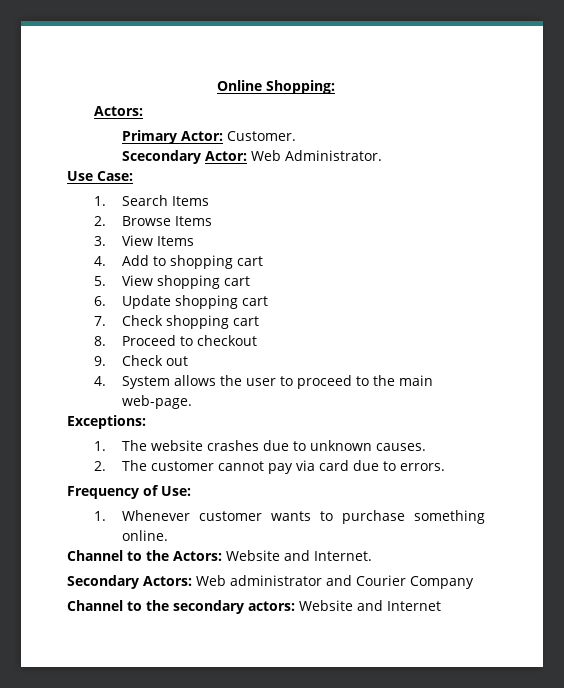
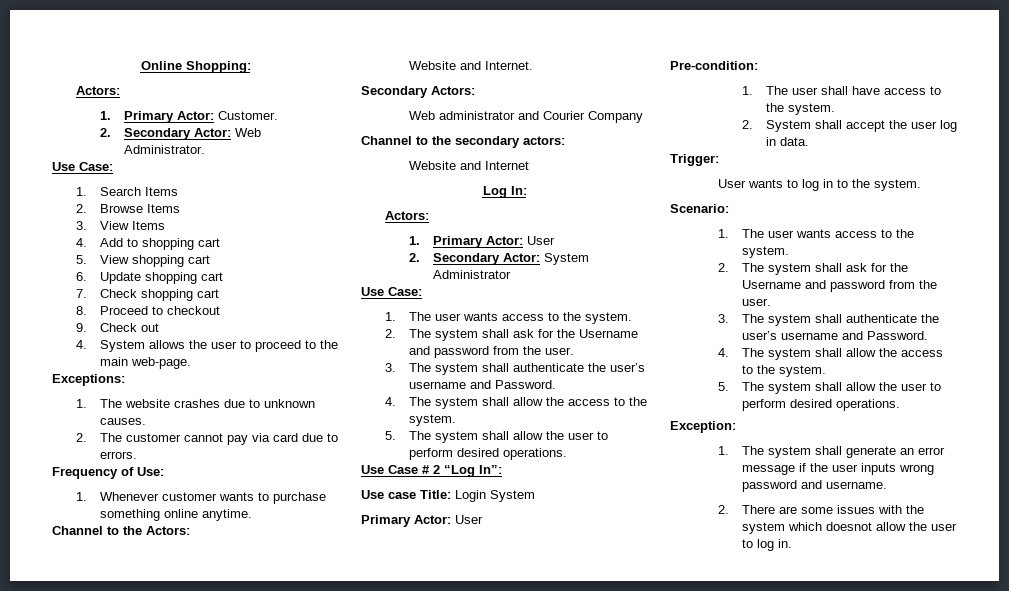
(144, 111) none -> [99,111,111,120] 1.
[121,150,201,164] Scecondary -> [99,128,191,140] 2. Secondary
[121,530,168,541] online. -> [163,509,252,521] online anytime.
(222, 556) none -> (190, 530) //
(192, 581) none -> (475, 90) //
(295, 606) none -> (565, 140) //
(441, 606) none -> [482,186,527,198] [384,211,429,220] [408,236,555,248] [408,253,589,265] [432,270,511,279] [361,287,422,296] [384,312,632,324] [384,329,638,341] [408,346,574,358] [384,363,645,375] [408,380,556,389] [384,397,647,409] [408,414,456,426] [384,431,608,443] [408,448,567,460] [361,465,502,477] [361,490,535,502] [361,515,483,527] [670,61,758,70] [741,86,941,95] [765,103,835,115] [741,120,957,132] [765,137,809,146] [670,154,719,166] [717,179,921,191] [670,204,729,213] [717,229,914,238] [741,246,789,258] [717,263,908,275] [741,280,937,292] [741,298,771,306] [717,314,939,326] [741,331,928,340] [717,348,943,360] [741,365,826,377] [717,382,941,394] [741,399,900,411] [670,421,736,433] [717,446,945,458] [741,463,934,475] [741,480,887,492] [717,505,924,514] [741,522,957,534] [741,539,792,551] // Log In: // Actors: // 1. Primary Actor: User // 2. Secondary Actor: System Administrator // Use Case: // 1. The user wants access to the system. // 2. The system shall ask for the Username and password from the user. // 3. The system shall authenticate the user’s username and Password. // 4. The system shall allow the access to the system. // 5. The system shall allow the user to perform desired operations. // Use Case # 2 “Log In”: // Use case Title: Login System // Primary Actor: User // Pre-condition: // 1. The user shall have access to the system. // 2. System shall accept the user log in data. // Trigger: // User wants to log in to the system. // Scenario: // 1. The user wants access to the system. // 2. The system shall ask for the Username and password from the user. // 3. The system shall authenticate the user’s username and Password. // 4. The system shall allow the access to the system. // 5. The system shall allow the user to perform desired operations. // Exception: // 1. The system shall generate an error message if the user inputs wrong password and username. // 2. There are some issues with the system which doesnot allow the user to log in.

